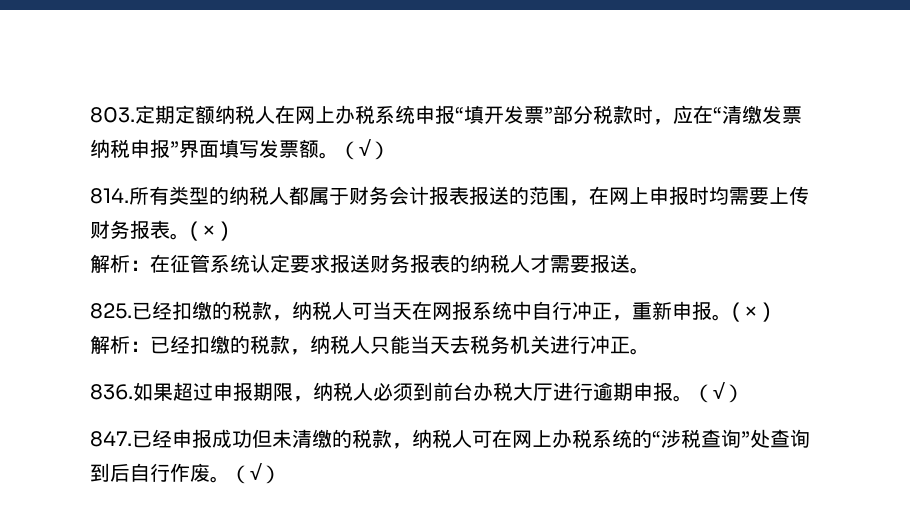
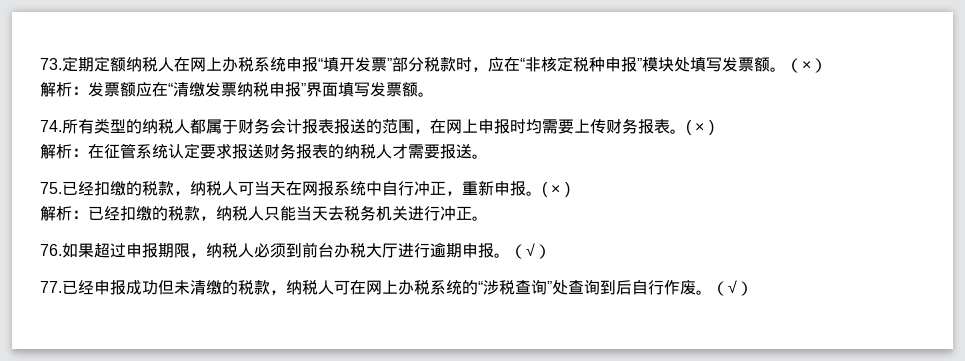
[90,107,135,123] 803. -> [40,58,62,70] 73.
(722, 114) none -> [525,56,827,73] [40,82,173,97] 非核定税种申报”模块处填写发票额。（×） // 解析：发票额应在“
[339,139,390,160] [90,188,129,204] （√） // 814. -> [40,120,62,132] // 74.
[90,303,132,319] 825. -> [40,182,62,194] 75.
[90,384,133,400] 836. -> [40,244,62,256] 76.
[90,431,132,447] 847. -> [40,281,62,293] 77.

